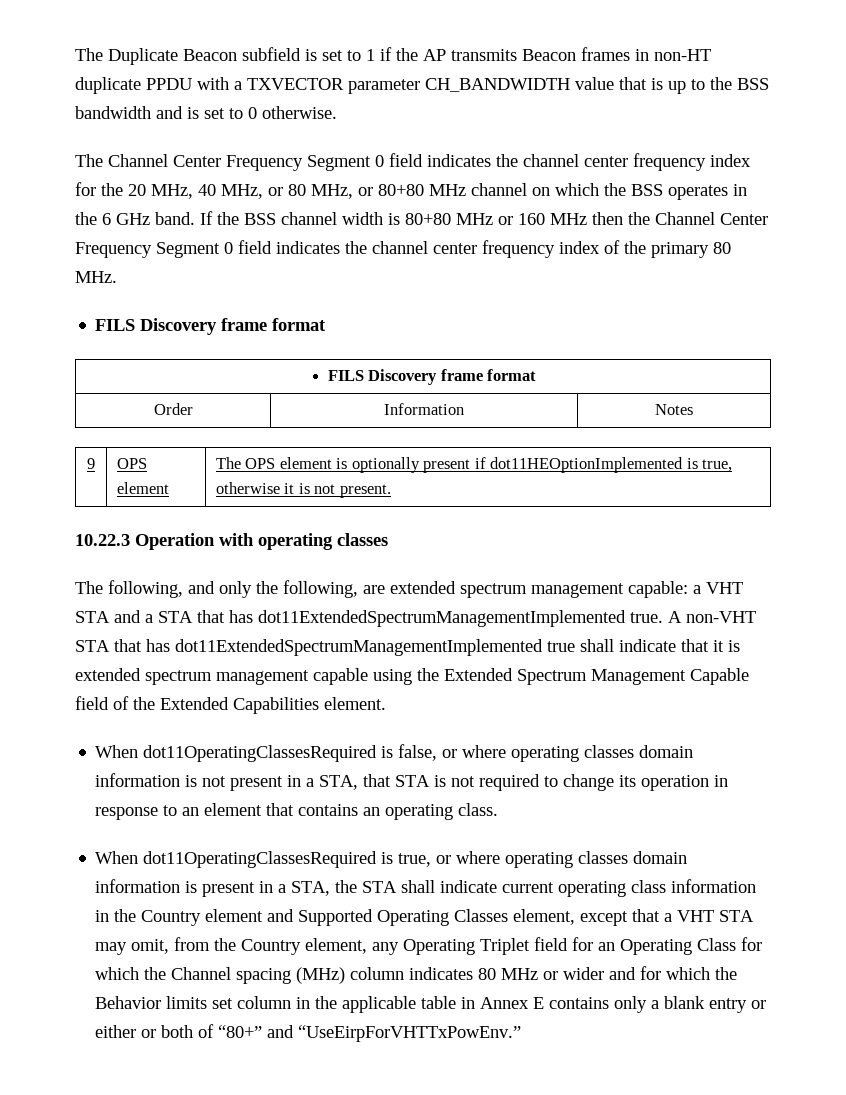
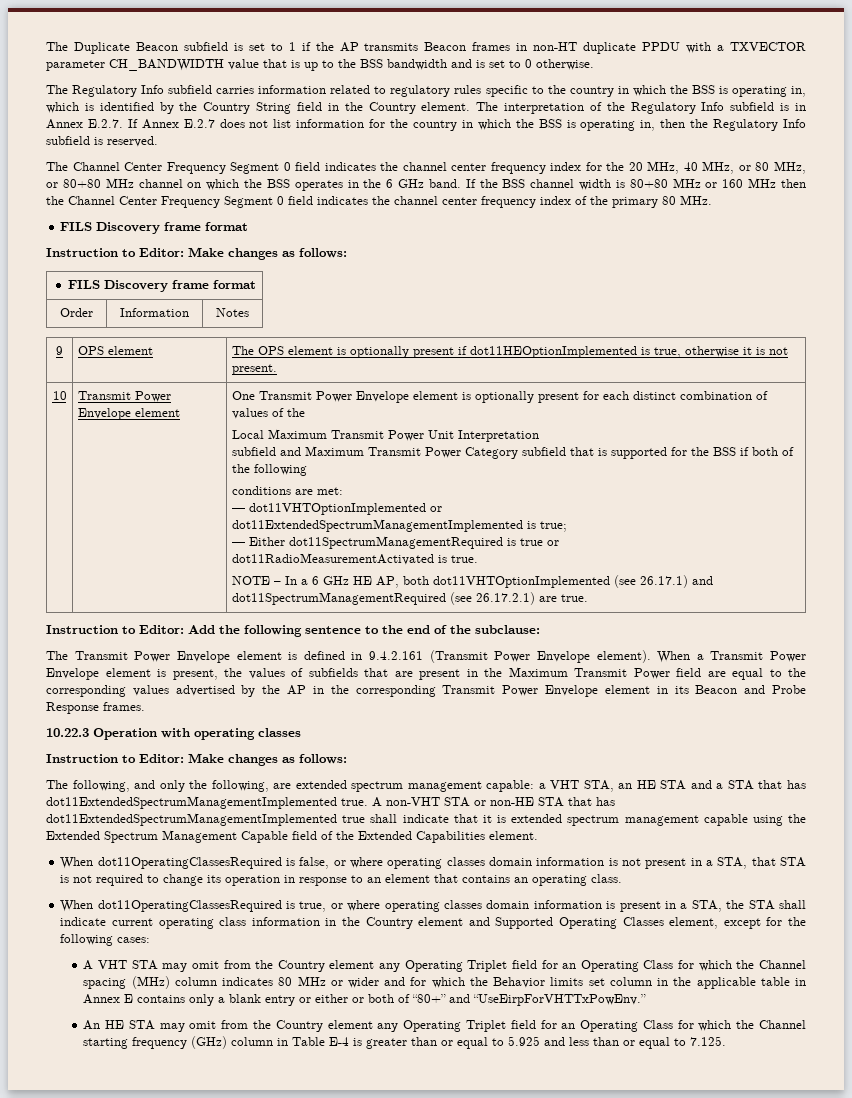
(337, 112) none -> [46,85,806,97] [46,102,807,114] [46,119,806,131] [46,136,158,147] // The Regulatory Info subfield carries information related to regulatory rules specific to the country in which the BSS is operating in, which is identified by the Country String field in the Country element. The interpretation of the Regulatory Info subfield is in Annex E.2.7. If Annex E.2.7 does not list information for the country in which the BSS is operating in, then the Regulatory Info subfield is reserved.
(327, 324) none -> [46,247,347,260] // Instruction to Editor: Make changes as follows:
(391, 491) none -> [52,391,67,400] [77,391,171,402] [77,408,180,420] [231,391,768,403] [231,408,305,419] [231,429,539,442] [231,446,794,459] [231,464,307,476] [231,486,343,495] [231,503,442,515] [231,519,567,532] [231,536,559,549] [231,553,478,565] [231,575,713,588] [231,592,588,605] [46,625,540,637] [46,650,806,663] [46,667,806,680] [46,685,807,697] [46,702,145,714] // 10 | Transmit Power Envelope element | One Transmit Power Envelope element is optionally present for each distinct combination of values of the // Local Maximum Transmit Power Unit Interpretation // subfield and Maximum Transmit Power Category subfield that is supported for the BSS if both of the following // conditions are met: // — dot11VHTOptionImplemented or // dot11ExtendedSpectrumManagementImplemented is true; // — Either dot11SpectrumManagementRequired is true or // dot11RadioMeasurementActivated is true. // NOTE – In a 6 GHz HE AP, both dot11VHTOptionImplemented (see 26.17.1) and dot11SpectrumManagementRequired (see 26.17.2.1) are true. // Instruction to Editor: Add the following sentence to the end of the subclause: // The Transmit Power Envelope element is defined in 9.4.2.161 (Transmit Power Envelope element). When a Transmit Power Envelope element is present, the values of subfields that are present in the Maximum Transmit Power field are equal to the corresponding values advertised by the AP in the corresponding Transmit Power Envelope element in its Beacon and Probe Response frames.
(388, 539) none -> [46,753,347,766] // Instruction to Editor: Make changes as follows:
(743, 588) none -> [583,780,656,792] STA, an HE
(110, 646) none -> [474,797,564,807] or non-HE STA
[632,909,673,922] that a -> [766,917,807,926] [60,934,151,946] [83,960,94,970] for the following cases: // A
[131,937,368,955] omit, from the Country element, -> [191,960,375,972] omit from the Country element
(522, 1033) none -> [83,1020,807,1032] [83,1036,727,1049] // An HE STA may omit from the Country element any Operating Triplet field for an Operating Class for which the Channel starting frequency (GHz) column in Table E-4 is greater than or equal to 5.925 and less than or equal to 7.125.

